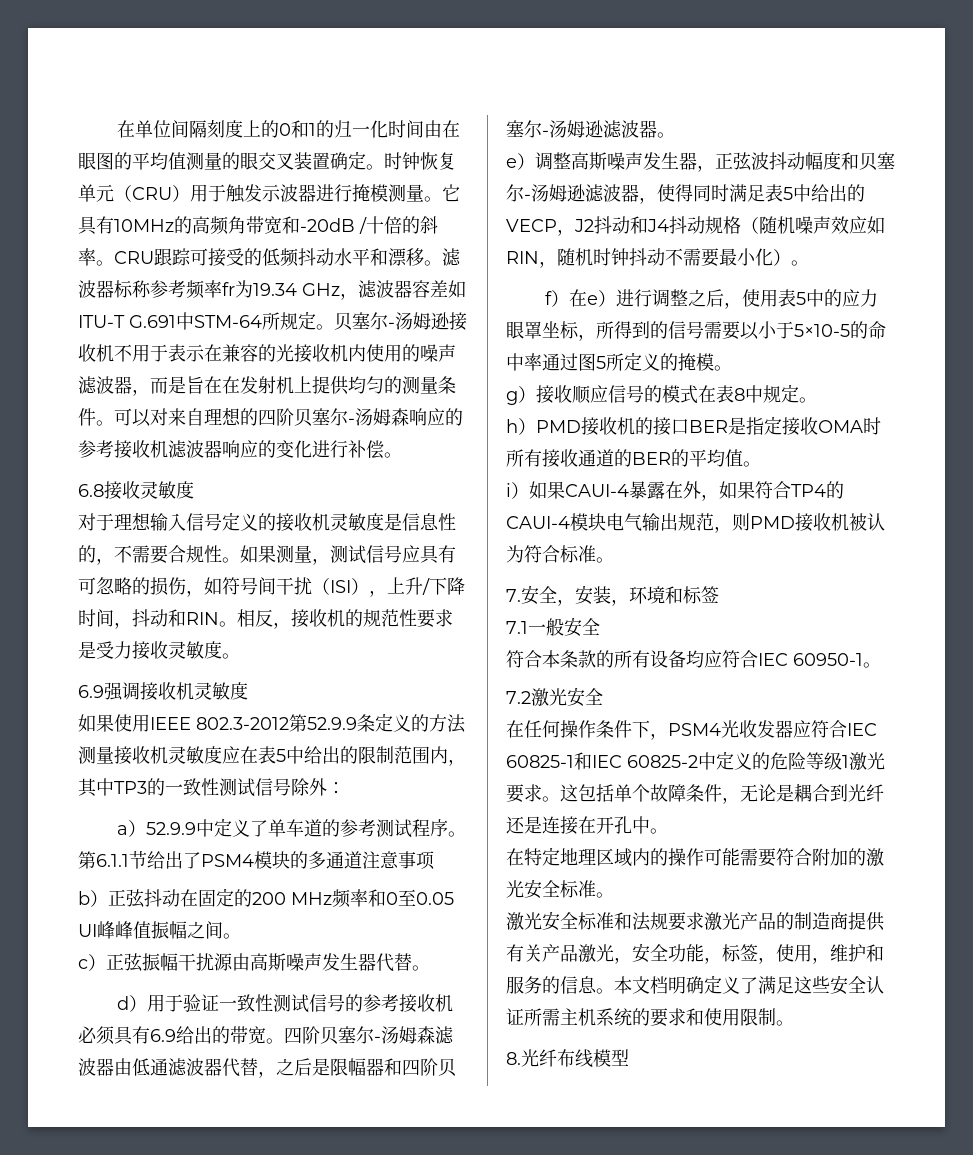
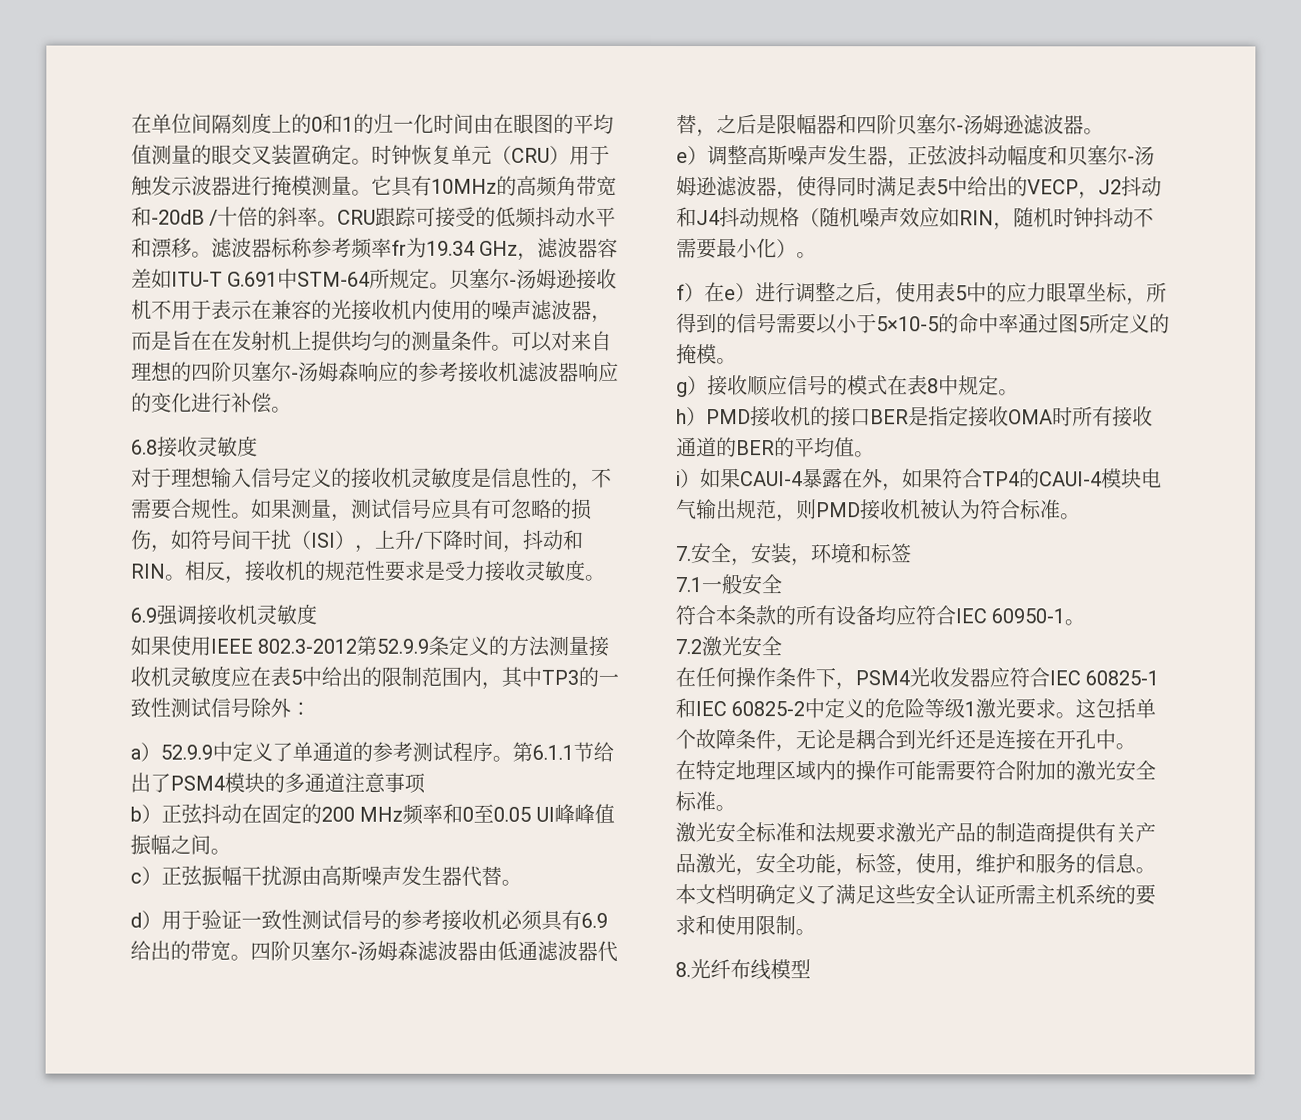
[286,819,305,837] 车 -> [312,741,333,762] 通

